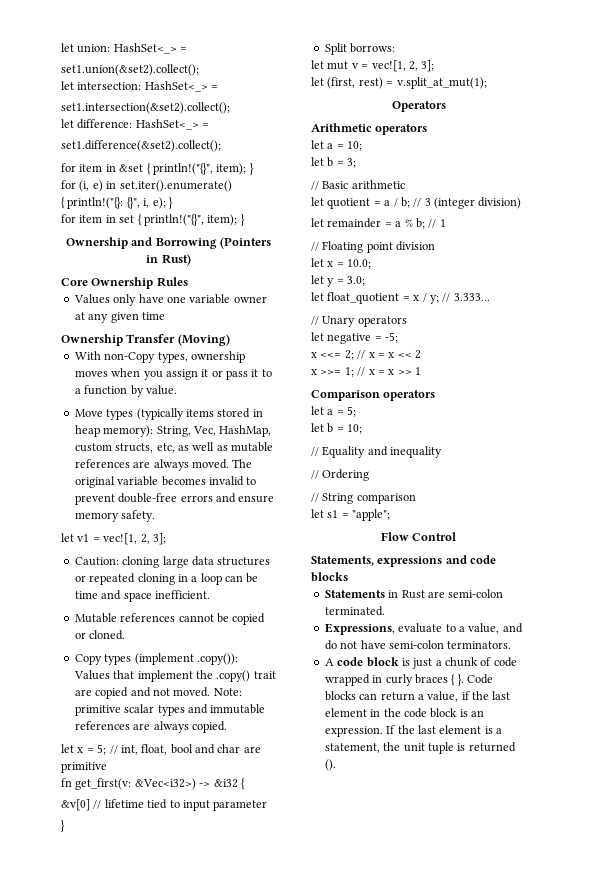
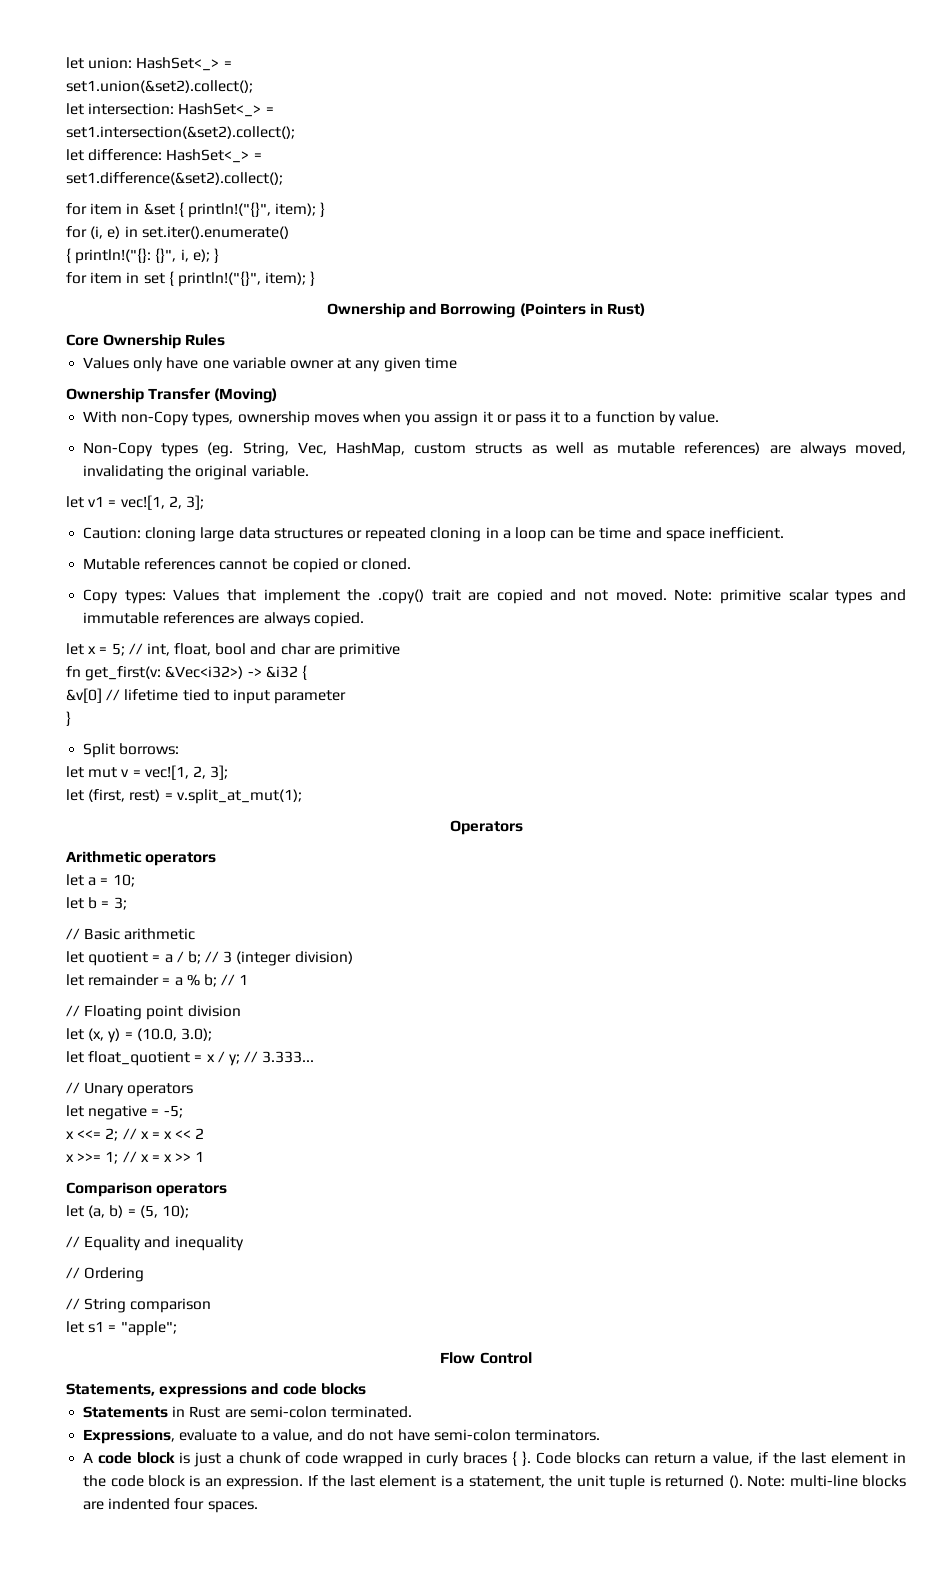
[74,408,263,420] [74,425,154,437] Move types (typically items stored in heap memory): -> [83,442,234,457] Non-Copy types (eg.
[115,443,175,453] structs, etc, -> [475,443,523,454] structs
[74,459,253,471] [74,476,257,488] [74,493,275,505] [74,510,156,522] references are always moved. The original variable becomes invalid to prevent double-free errors and ensure memory safety. -> [684,442,907,457] [83,465,309,480] references) are always moved, invalidating the original variable.
[104,653,238,665] types (implement .copy()): -> [124,590,166,604] types:
[327,259,372,269] [311,275,366,287] x = 10.0; // let y = 3.0; -> [88,1028,212,1043] (x, y) = (10.0, 3.0);
[327,406,357,417] [311,423,363,434] a = 5; // let b = 10; -> [88,1205,189,1218] (a, b) = (5, 10);
(336, 765) none -> [747,1475,907,1487] [83,1498,258,1513] Note: multi-line blocks are indented four spaces.

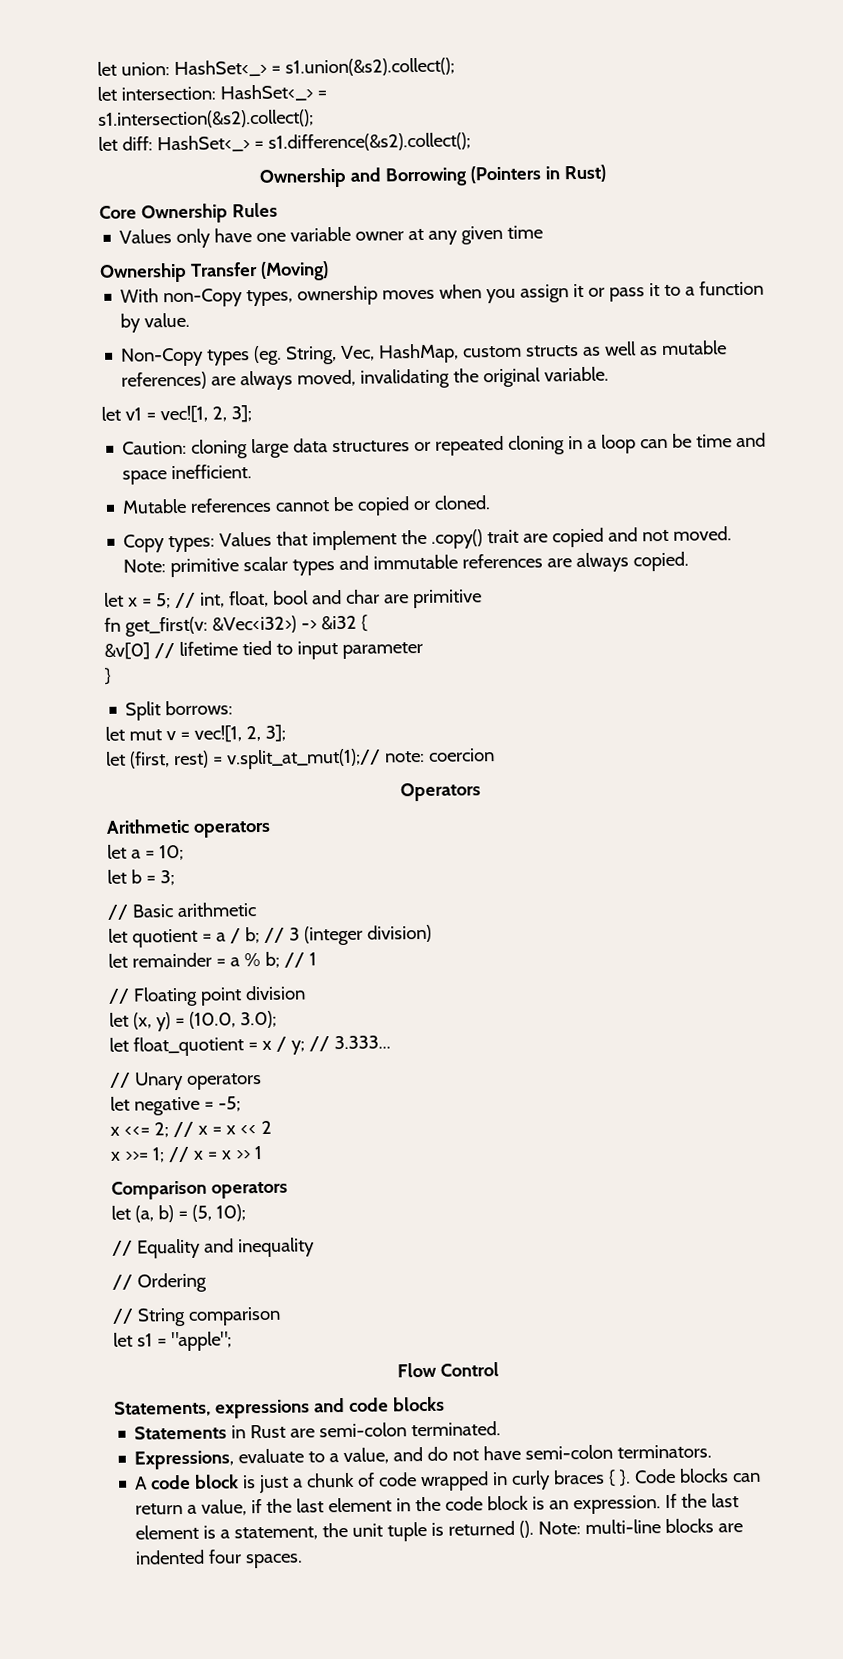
[66,80,253,93] // set1.union(&set2).collect(); -> [284,57,455,77] s1.union(&s2).collect();
[66,126,295,139] [66,149,262,163] [66,172,283,185] [66,202,326,218] [66,226,289,239] [66,248,219,264] [66,271,316,287] set1.intersection(&set2).collect(); // let difference: HashSet<_> = // set1.difference(&set2).collect(); // for item in &set { println!("{}", item); } // for (i, e) in set.iter().enumerate() // { println!("{}: {}", i, e); } // for item in set { println!("{}", item); } -> [98,109,314,129] [98,132,471,153] s1.intersection(&s2).collect(); // let diff: HashSet<_> = s1.difference(&s2).collect();
[176,789,302,804] v.split_at_mut(1); -> [226,748,495,770] v.split_at_mut(1);// note: coercion

